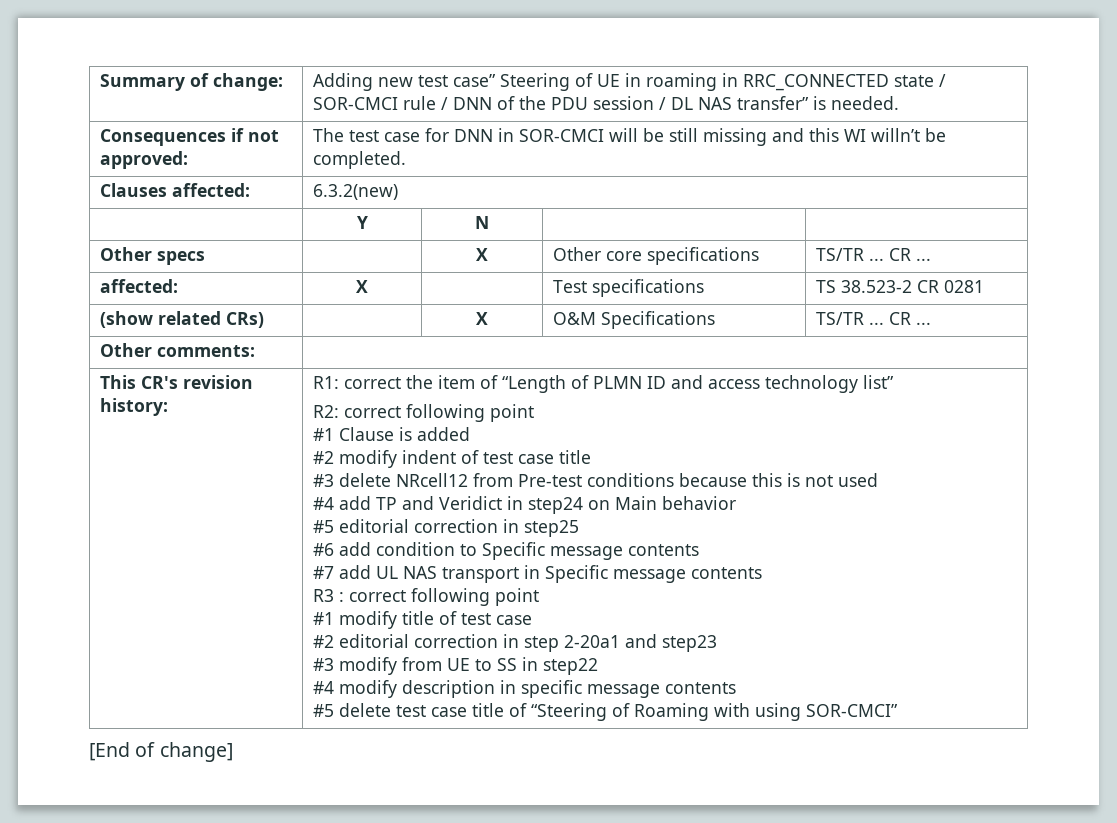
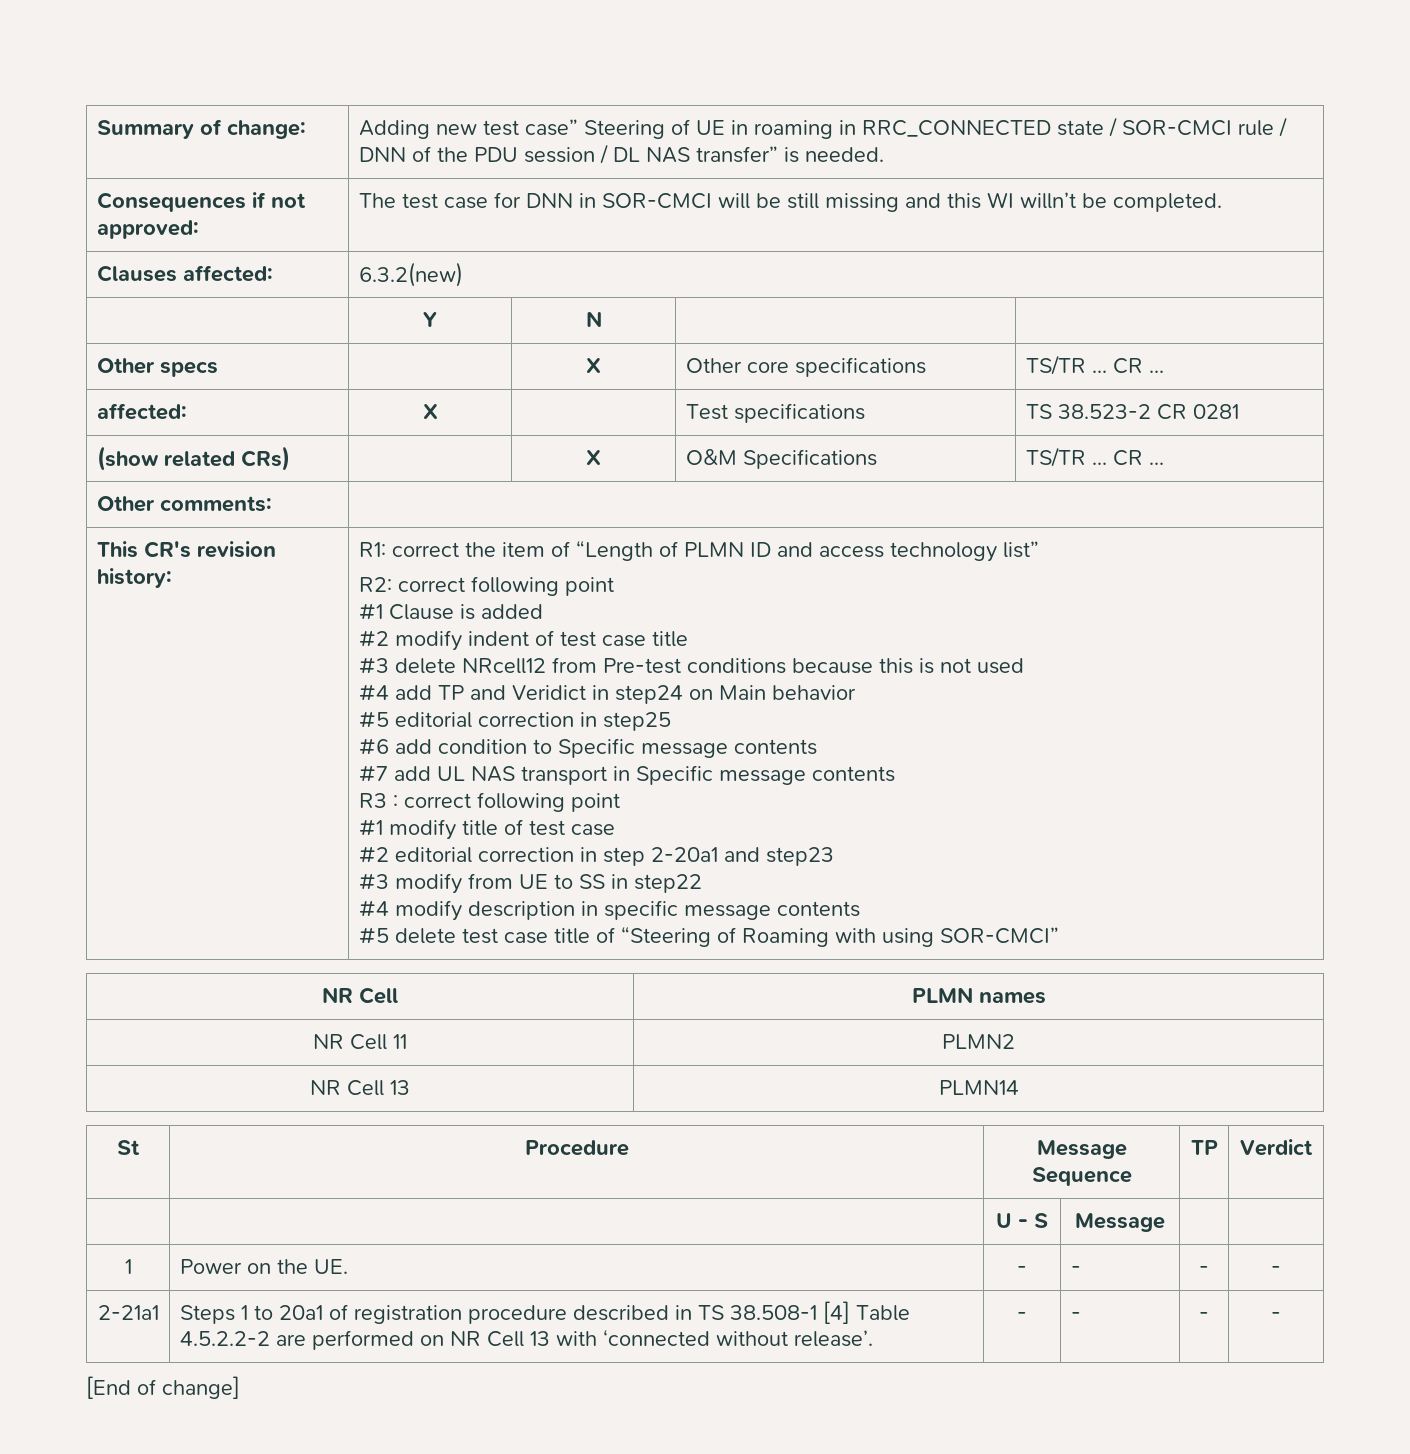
(898, 710) none -> [322,987,398,1004] [911,987,1046,1004] [313,1034,407,1050] [942,1034,1015,1049] [310,1080,410,1096] [938,1080,1019,1095] [117,1140,140,1155] [524,1140,629,1156] [1036,1140,1127,1159] [1031,1167,1132,1186] [1190,1140,1218,1155] [1240,1139,1313,1156] [996,1213,1048,1228] [1075,1213,1165,1232] [124,1259,132,1274] [179,1259,348,1274] [1017,1266,1027,1274] [1070,1266,1081,1274] [1199,1266,1209,1274] [1271,1266,1281,1274] [97,1305,159,1320] [179,1301,910,1324] [179,1329,873,1350] [1017,1312,1027,1320] [1070,1312,1081,1320] [1199,1312,1209,1320] [1271,1312,1281,1320] // NR Cell | PLMN names // NR Cell 11 | PLMN2 // NR Cell 13 | PLMN14 // St | Procedure | Message Sequence | TP | Verdict // | | U - S | Message | | // 1 | Power on the UE. | - | - | - | - // 2-21a1 | Steps 1 to 20a1 of registration procedure described in TS 38.508-1 [4] Table 4.5.2.2-2 are performed on NR Cell 13 with ‘connected without release’. | - | - | - | -

